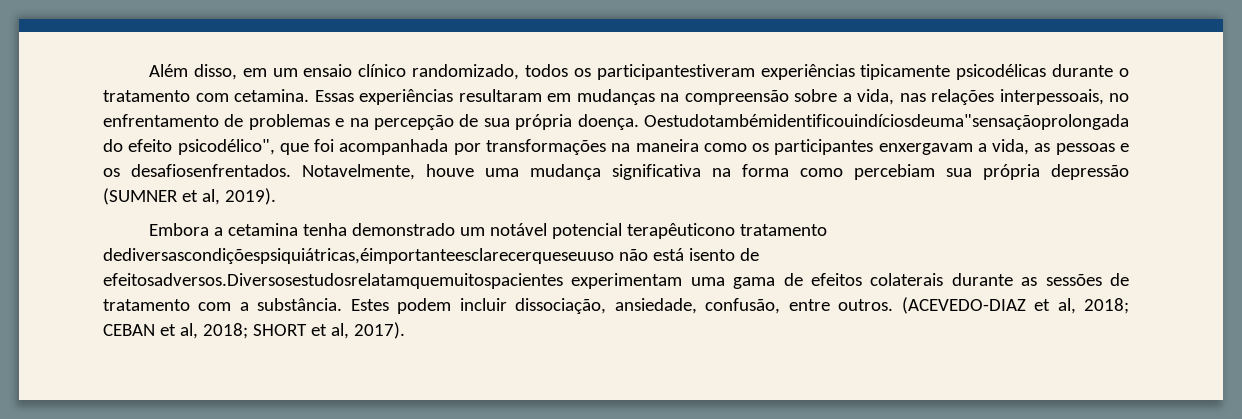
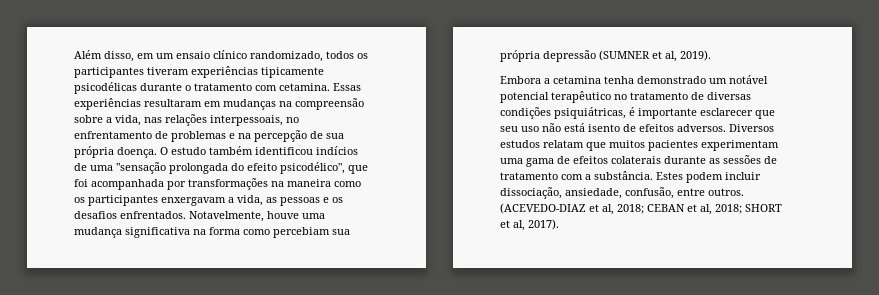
[596,64,755,80] participantestiveram -> [74,67,189,78] participantes tiveram
[643,114,1129,130] Oestudotambémidentificouindíciosdeuma"sensaçãoprolongada -> [160,146,358,155] [74,162,228,174] O estudo também identificou indícios de uma "sensação prolongada
[131,164,291,177] desafiosenfrentados. -> [74,211,186,219] desafios enfrentados.
[626,223,827,239] [103,248,759,264] [103,273,563,289] terapêuticono tratamento dediversascondiçõespsiquiátricas,éimportanteesclarecerqueseuuso não está isento de efeitosadversos.Diversosestudosrelatamquemuitospacientes -> [551,91,751,103] [500,107,775,119] [500,123,774,132] [500,140,698,151] terapêutico no tratamento de diversas condições psiquiátricas, é importante esclarecer que seu uso não está isento de efeitos adversos. Diversos estudos relatam que muitos pacientes

